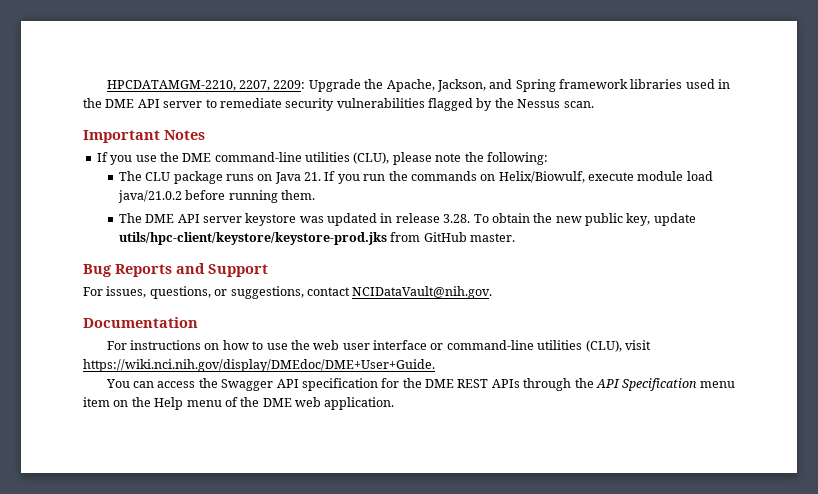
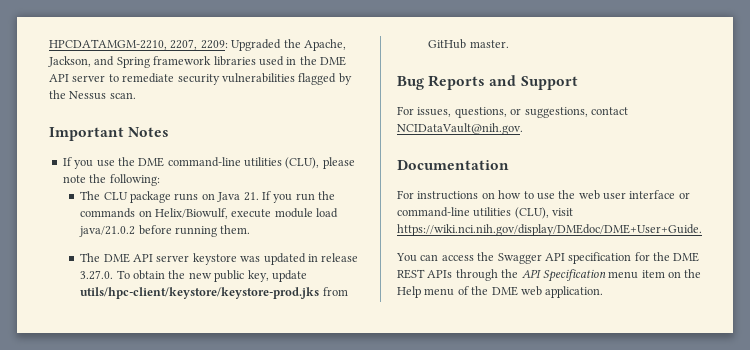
[308,79,361,92] Upgrade -> [231,39,282,51] Upgraded
[443,214,471,223] 3.28. -> [80,270,114,280] 3.27.0.

